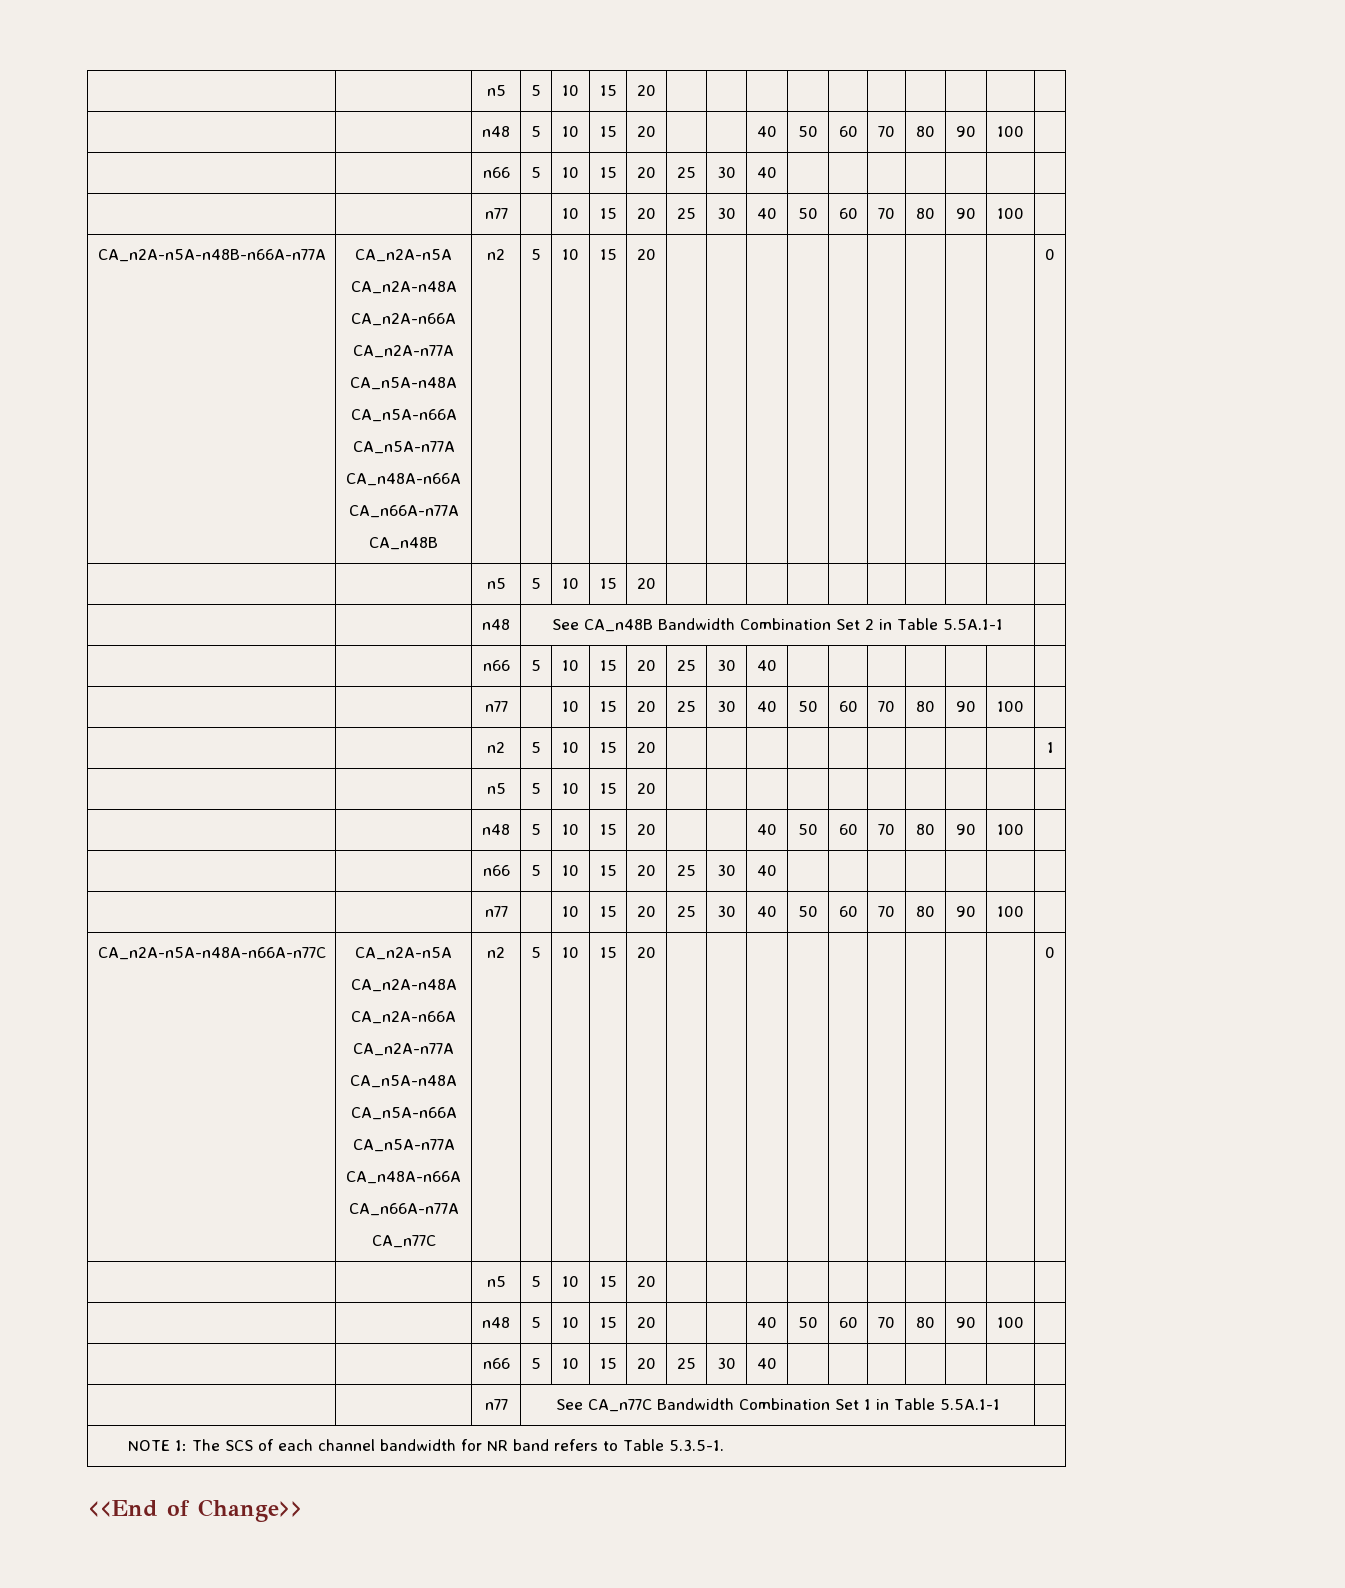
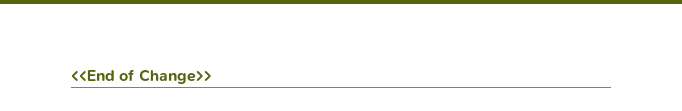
[486,85,506,96] [531,85,541,96] [562,85,579,96] [599,85,617,96] [637,85,656,96] [482,126,510,137] [531,126,541,137] [562,126,579,137] [599,126,617,137] [637,126,656,137] [757,126,777,137] [798,126,818,137] [838,126,858,137] [878,126,895,137] [916,126,935,137] [956,126,976,137] [997,126,1024,137] [482,167,510,178] [531,167,541,178] [562,167,579,178] [599,167,617,178] [637,167,656,178] [677,167,696,178] [717,167,736,178] [757,167,777,178] [484,208,508,219] [562,208,579,219] [599,208,617,219] [637,208,656,219] [677,208,696,219] [717,208,736,219] [757,208,777,219] [798,208,818,219] [838,208,858,219] [878,208,895,219] [916,208,935,219] [956,208,976,219] [997,208,1024,219] [97,249,326,262] [355,249,452,262] [350,281,457,294] [351,313,456,326] [353,345,454,358] [350,377,457,390] [350,409,457,422] [352,441,455,454] [346,473,461,486] [348,505,459,518] [369,537,438,550] [487,249,505,260] [531,249,541,260] [562,249,579,260] [599,249,617,260] [637,249,656,260] [1045,249,1055,260] [486,578,506,589] [531,578,541,589] [562,578,579,589] [599,578,617,589] [637,578,656,589] [482,619,510,630] [552,618,1003,632] [482,660,510,671] [531,660,541,671] [562,660,579,671] [599,660,617,671] [637,660,656,671] [677,660,696,671] [717,660,736,671] [757,660,777,671] [484,701,508,712] [562,701,579,712] [599,701,617,712] [637,701,656,712] [677,701,696,712] [717,701,736,712] [757,701,777,712] [798,701,818,712] [838,701,858,712] [878,701,895,712] [916,701,935,712] [956,701,976,712] [997,701,1024,712] [487,742,505,753] [531,742,541,753] [562,742,579,753] [599,742,617,753] [637,742,656,753] [1046,742,1054,753] [486,783,506,794] [531,783,541,794] [562,783,579,794] [599,783,617,794] [637,783,656,794] [482,824,510,835] [531,824,541,835] [562,824,579,835] [599,824,617,835] [637,824,656,835] [757,824,777,835] [798,824,818,835] [838,824,858,835] [878,824,895,835] [916,824,935,835] [956,824,976,835] [997,824,1024,835] [482,865,510,876] [531,865,541,876] [562,865,579,876] [599,865,617,876] [637,865,656,876] [677,865,696,876] [717,865,736,876] [757,865,777,876] [484,906,508,917] [562,906,579,917] [599,906,617,917] [637,906,656,917] [677,906,696,917] [717,906,736,917] [757,906,777,917] [798,906,818,917] [838,906,858,917] [878,906,895,917] [916,906,935,917] [956,906,976,917] [997,906,1024,917] [97,947,326,960] [355,947,452,960] [350,979,457,992] [351,1011,456,1024] [353,1043,454,1056] [350,1075,457,1088] [350,1107,457,1120] [352,1139,455,1152] [346,1171,461,1184] [348,1203,459,1216] [371,1235,436,1248] [487,947,505,958] [531,947,541,958] [562,947,579,958] [599,947,617,958] [637,947,656,958] [1045,947,1055,958] [486,1276,506,1287] [531,1276,541,1287] [562,1276,579,1287] [599,1276,617,1287] [637,1276,656,1287] [482,1317,510,1328] [531,1317,541,1328] [562,1317,579,1328] [599,1317,617,1328] [637,1317,656,1328] [757,1317,777,1328] [798,1317,818,1328] [838,1317,858,1328] [878,1317,895,1328] [916,1317,935,1328] [956,1317,976,1328] [997,1317,1024,1328] [482,1358,510,1369] [531,1358,541,1369] [562,1358,579,1369] [599,1358,617,1369] [637,1358,656,1369] [677,1358,696,1369] [717,1358,736,1369] [757,1358,777,1369] [484,1399,508,1410] [555,1398,1000,1412] [127,1439,724,1451] | | n5 | 5 | 10 | 15 | 20 | | | | | | | | | | // | | n48 | 5 | 10 | 15 | 20 | | | 40 | 50 | 60 | 70 | 80 | 90 | 100 | // | | n66 | 5 | 10 | 15 | 20 | 25 | 30 | 40 | | | | | | | // | | n77 | | 10 | 15 | 20 | 25 | 30 | 40 | 50 | 60 | 70 | 80 | 90 | 100 | // CA_n2A-n5A-n48B-n66A-n77A | CA_n2A-n5A // CA_n2A-n48A // CA_n2A-n66A // CA_n2A-n77A // CA_n5A-n48A // CA_n5A-n66A // CA_n5A-n77A // CA_n48A-n66A // CA_n66A-n77A // CA_n48B | n2 | 5 | 10 | 15 | 20 | | | | | | | | | | 0 // | | n5 | 5 | 10 | 15 | 20 | | | | | | | | | | // | | n48 | See CA_n48B Bandwidth Combination Set 2 in Table 5.5A.1-1 | // | | n66 | 5 | 10 | 15 | 20 | 25 | 30 | 40 | | | | | | | // | | n77 | | 10 | 15 | 20 | 25 | 30 | 40 | 50 | 60 | 70 | 80 | 90 | 100 | // | | n2 | 5 | 10 | 15 | 20 | | | | | | | | | | 1 // | | n5 | 5 | 10 | 15 | 20 | | | | | | | | | | // | | n48 | 5 | 10 | 15 | 20 | | | 40 | 50 | 60 | 70 | 80 | 90 | 100 | // | | n66 | 5 | 10 | 15 | 20 | 25 | 30 | 40 | | | | | | | // | | n77 | | 10 | 15 | 20 | 25 | 30 | 40 | 50 | 60 | 70 | 80 | 90 | 100 | // CA_n2A-n5A-n48A-n66A-n77C | CA_n2A-n5A // CA_n2A-n48A // CA_n2A-n66A // CA_n2A-n77A // CA_n5A-n48A // CA_n5A-n66A // CA_n5A-n77A // CA_n48A-n66A // CA_n66A-n77A // CA_n77C | n2 | 5 | 10 | 15 | 20 | | | | | | | | | | 0 // | | n5 | 5 | 10 | 15 | 20 | | | | | | | | | | // | | n48 | 5 | 10 | 15 | 20 | | | 40 | 50 | 60 | 70 | 80 | 90 | 100 | // | | n66 | 5 | 10 | 15 | 20 | 25 | 30 | 40 | | | | | | | // | | n77 | See CA_n77C Bandwidth Combination Set 1 in Table 5.5A.1-1 | // NOTE 1: The SCS of each channel bandwidth for NR band refers to Table 5.3.5-1. // -> (71, 76) none

